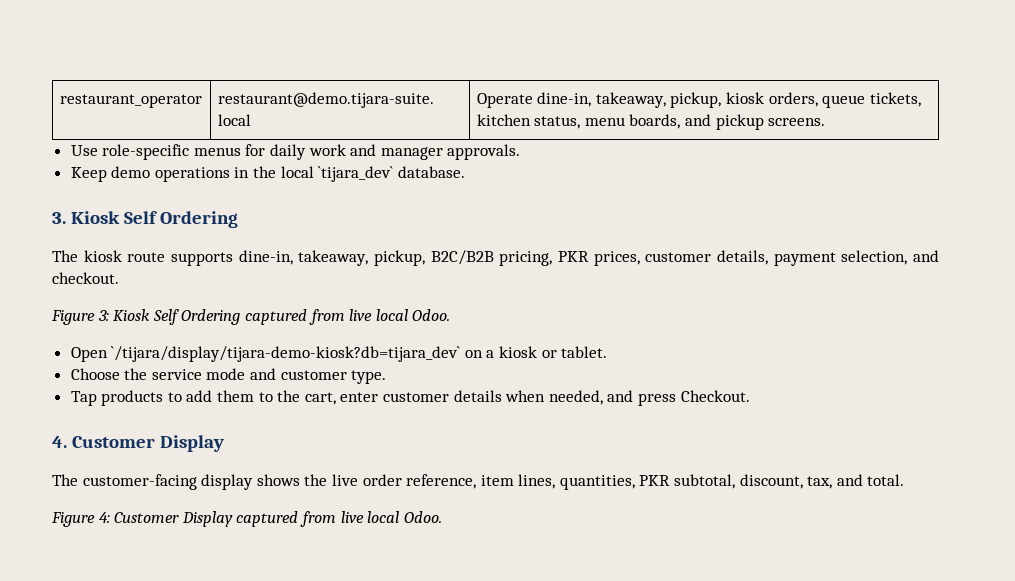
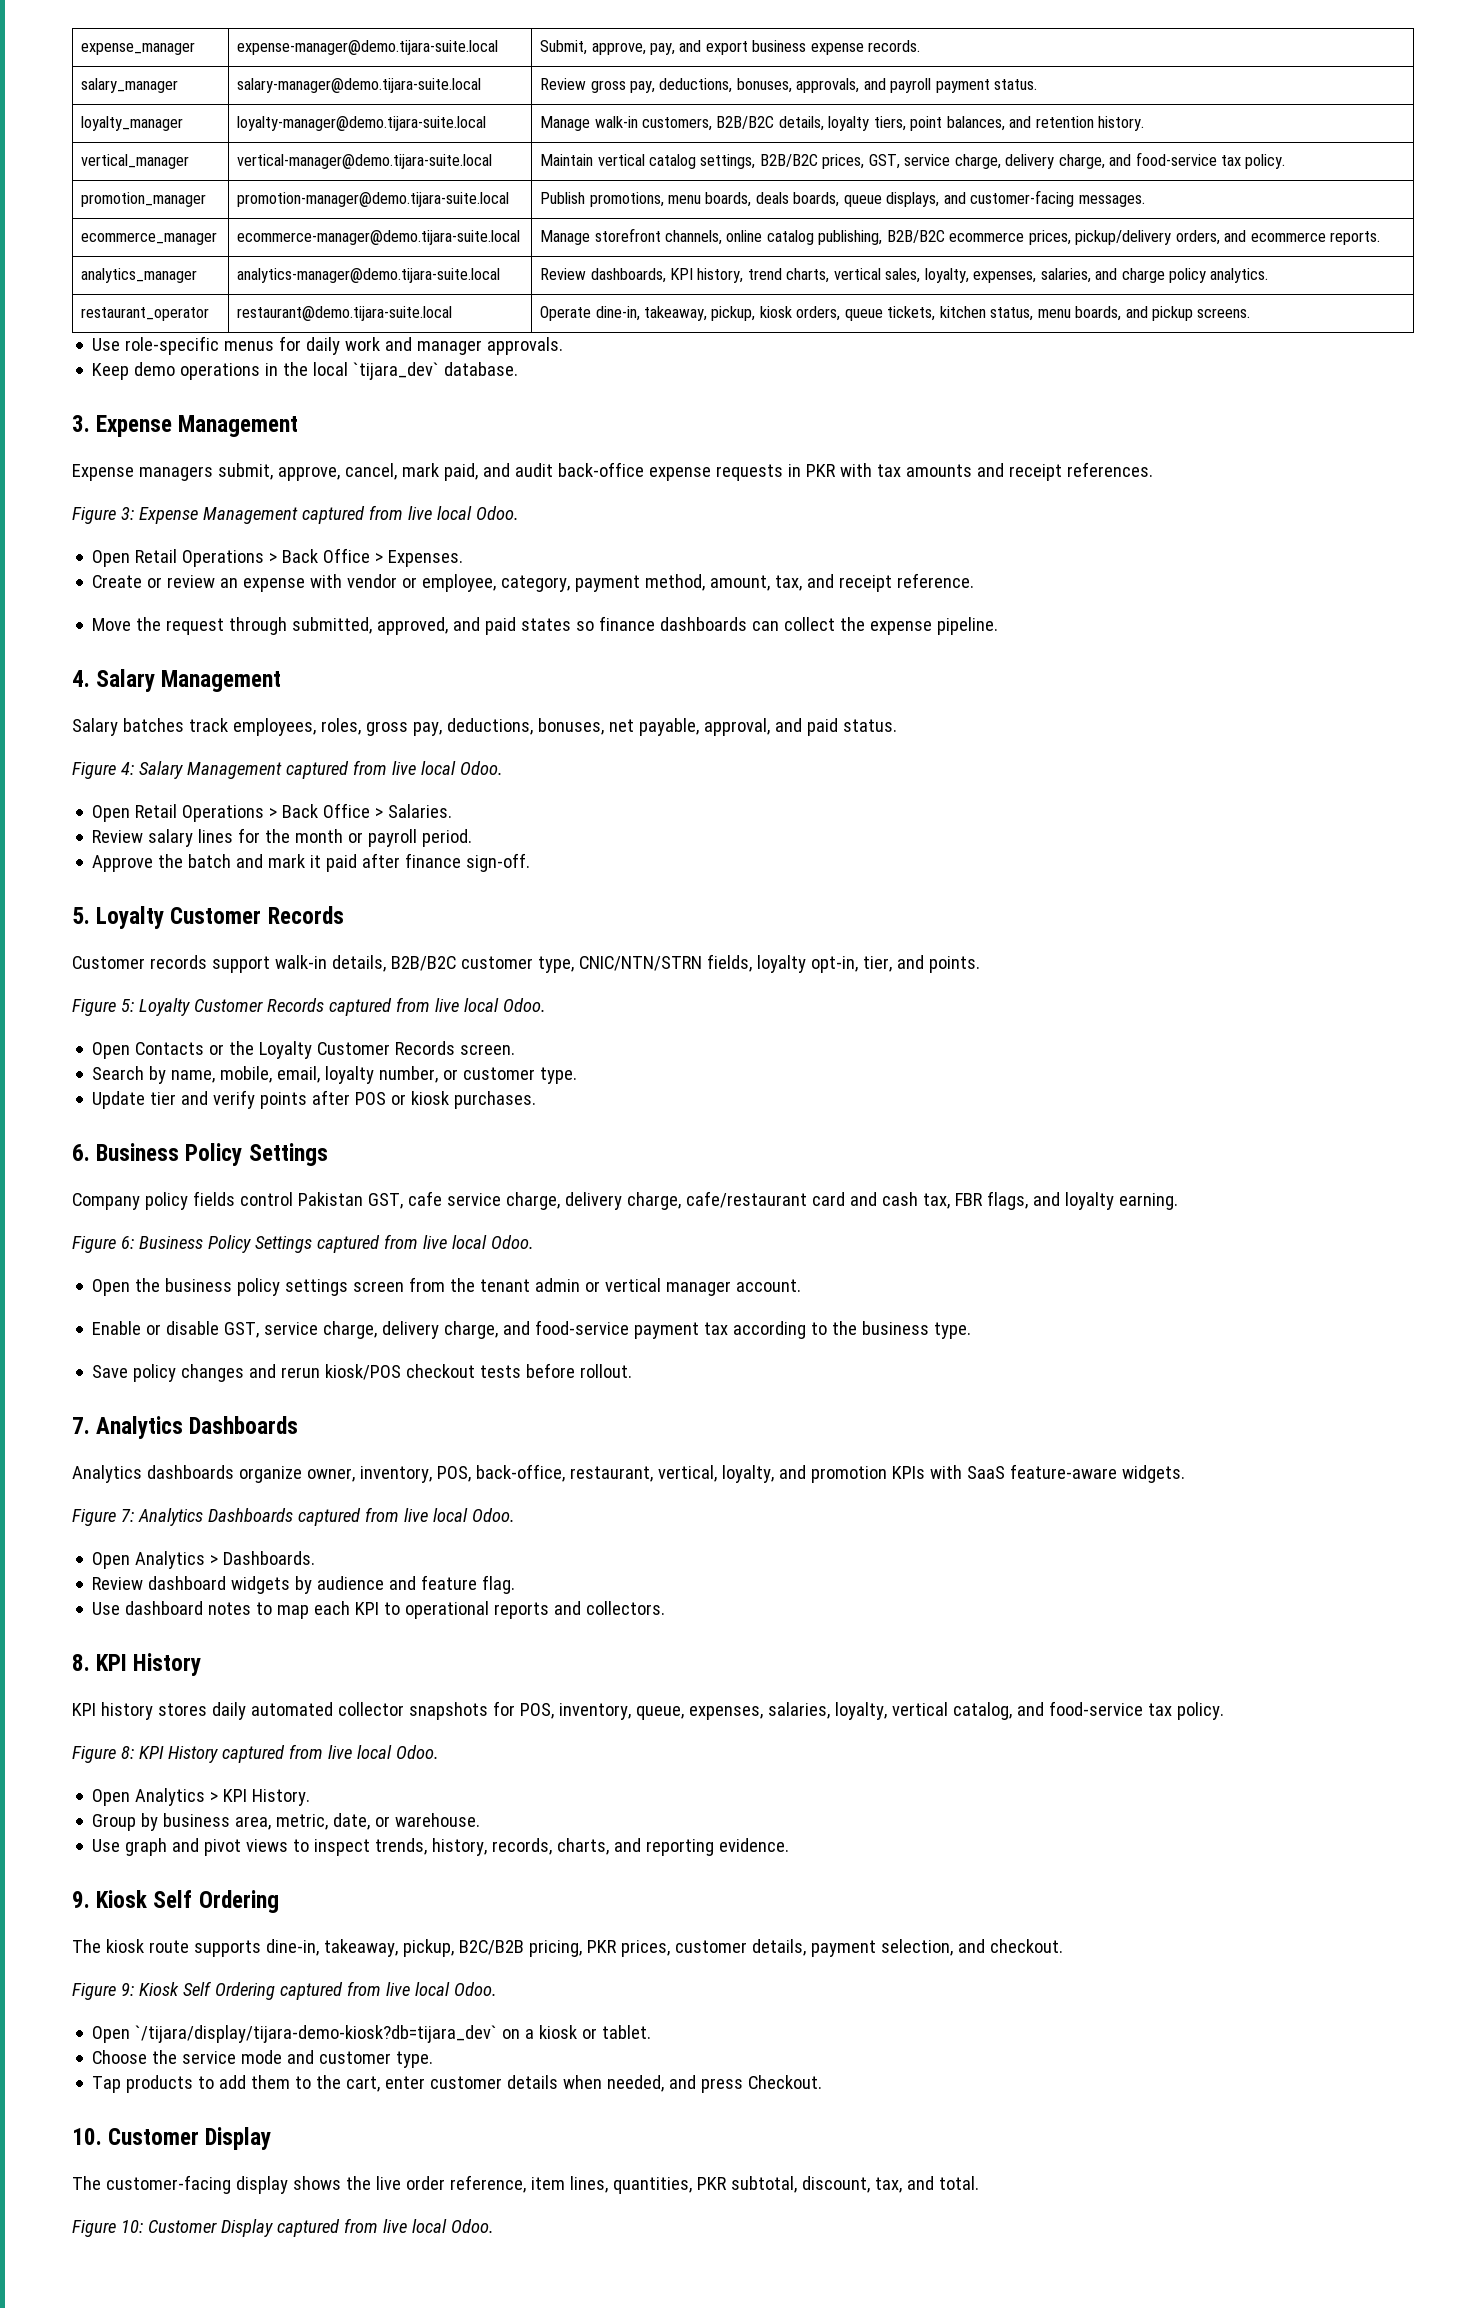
(59, 101) none -> [81,42,196,55] [237,40,499,55] [540,40,921,55] [81,78,179,93] [237,78,482,93] [540,78,1038,93] [81,116,184,131] [237,116,487,131] [540,116,1145,131] [81,154,190,169] [237,154,493,169] [540,152,1286,169] [81,192,207,207] [237,192,510,207] [540,190,1145,207] [81,232,218,245] [237,230,521,245] [540,228,1380,245] [81,268,198,283] [237,268,501,283] [540,268,1269,283] expense_manager | expense-manager@demo.tijara-suite.local | Submit, approve, pay, and export business expense records. // salary_manager | salary-manager@demo.tijara-suite.local | Review gross pay, deductions, bonuses, approvals, and payroll payment status. // loyalty_manager | loyalty-manager@demo.tijara-suite.local | Manage walk-in customers, B2B/B2C details, loyalty tiers, point balances, and retention history. // vertical_manager | vertical-manager@demo.tijara-suite.local | Maintain vertical catalog settings, B2B/B2C prices, GST, service charge, delivery charge, and food-service tax policy. // promotion_manager | promotion-manager@demo.tijara-suite.local | Publish promotions, menu boards, deals boards, queue displays, and customer-facing messages. // ecommerce_manager | ecommerce-manager@demo.tijara-suite.local | Manage storefront channels, online catalog publishing, B2B/B2C ecommerce prices, pickup/delivery orders, and ecommerce reports. // analytics_manager | analytics-manager@demo.tijara-suite.local | Review dashboards, KPI history, trend charts, vertical sales, loyalty, expenses, salaries, and charge policy analytics. //
(66, 218) none -> [96,415,299,437] [72,462,1153,481] [72,505,519,524] [92,548,464,567] [92,573,975,592] [92,616,999,635] [72,669,282,692] [72,718,897,736] [72,760,503,779] [92,803,453,822] [92,828,473,847] [92,853,531,872] [72,906,344,929] [72,954,980,973] [72,997,546,1016] [92,1041,516,1059] [92,1066,578,1084] [92,1090,537,1109] [72,1143,328,1166] [72,1191,1178,1210] [72,1234,534,1253] [92,1277,802,1296] [92,1320,972,1339] [92,1363,633,1382] [72,1416,299,1439] [72,1464,1185,1483] [72,1507,515,1526] [92,1551,316,1569] [92,1575,516,1594] [92,1601,666,1619] [72,1653,202,1676] [72,1701,1224,1720] [72,1744,439,1763] [92,1788,311,1806] [92,1813,481,1831] [92,1838,790,1856] [72,1891,90,1908] Expense Management // Expense managers submit, approve, cancel, mark paid, and audit back-office expense requests in PKR with tax amounts and receipt references. // Figure 3: Expense Management captured from live local Odoo. // Open Retail Operations > Back Office > Expenses. // Create or review an expense with vendor or employee, category, payment method, amount, tax, and receipt reference. // Move the request through submitted, approved, and paid states so finance dashboards can collect the expense pipeline. // 4. Salary Management // Salary batches track employees, roles, gross pay, deductions, bonuses, net payable, approval, and paid status. // Figure 4: Salary Management captured from live local Odoo. // Open Retail Operations > Back Office > Salaries. // Review salary lines for the month or payroll period. // Approve the batch and mark it paid after finance sign-off. // 5. Loyalty Customer Records // Customer records support walk-in details, B2B/B2C customer type, CNIC/NTN/STRN fields, loyalty opt-in, tier, and points. // Figure 5: Loyalty Customer Records captured from live local Odoo. // Open Contacts or the Loyalty Customer Records screen. // Search by name, mobile, email, loyalty number, or customer type. // Update tier and verify points after POS or kiosk purchases. // 6. Business Policy Settings // Company policy fields control Pakistan GST, cafe service charge, delivery charge, cafe/restaurant card and cash tax, FBR flags, and loyalty earning. // Figure 6: Business Policy Settings captured from live local Odoo. // Open the business policy settings screen from the tenant admin or vertical manager account. // Enable or disable GST, service charge, delivery charge, and food-service payment tax according to the business type. // Save policy changes and rerun kiosk/POS checkout tests before rollout. // 7. Analytics Dashboards // Analytics dashboards organize owner, inventory, POS, back-office, restaurant, vertical, loyalty, and promotion KPIs with SaaS feature-aware widgets. // Figure 7: Analytics Dashboards captured from live local Odoo. // Open Analytics > Dashboards. // Review dashboard widgets by audience and feature flag. // Use dashboard notes to map each KPI to operational reports and collectors. // 8. KPI History // KPI history stores daily automated collector snapshots for POS, inventory, queue, expenses, salaries, loyalty, vertical catalog, and food-service tax policy. // Figure 8: KPI History captured from live local Odoo. // Open Analytics > KPI History. // Group by business area, metric, date, or warehouse. // Use graph and pivot views to inspect trends, history, records, charts, and reporting evidence. // 9.
[97,310,109,321] 3: -> [120,1983,134,1996] 9:
[52,436,67,448] 4. -> [72,2128,102,2145] 10.
[98,512,110,523] 4: -> [120,2220,143,2233] 10:

